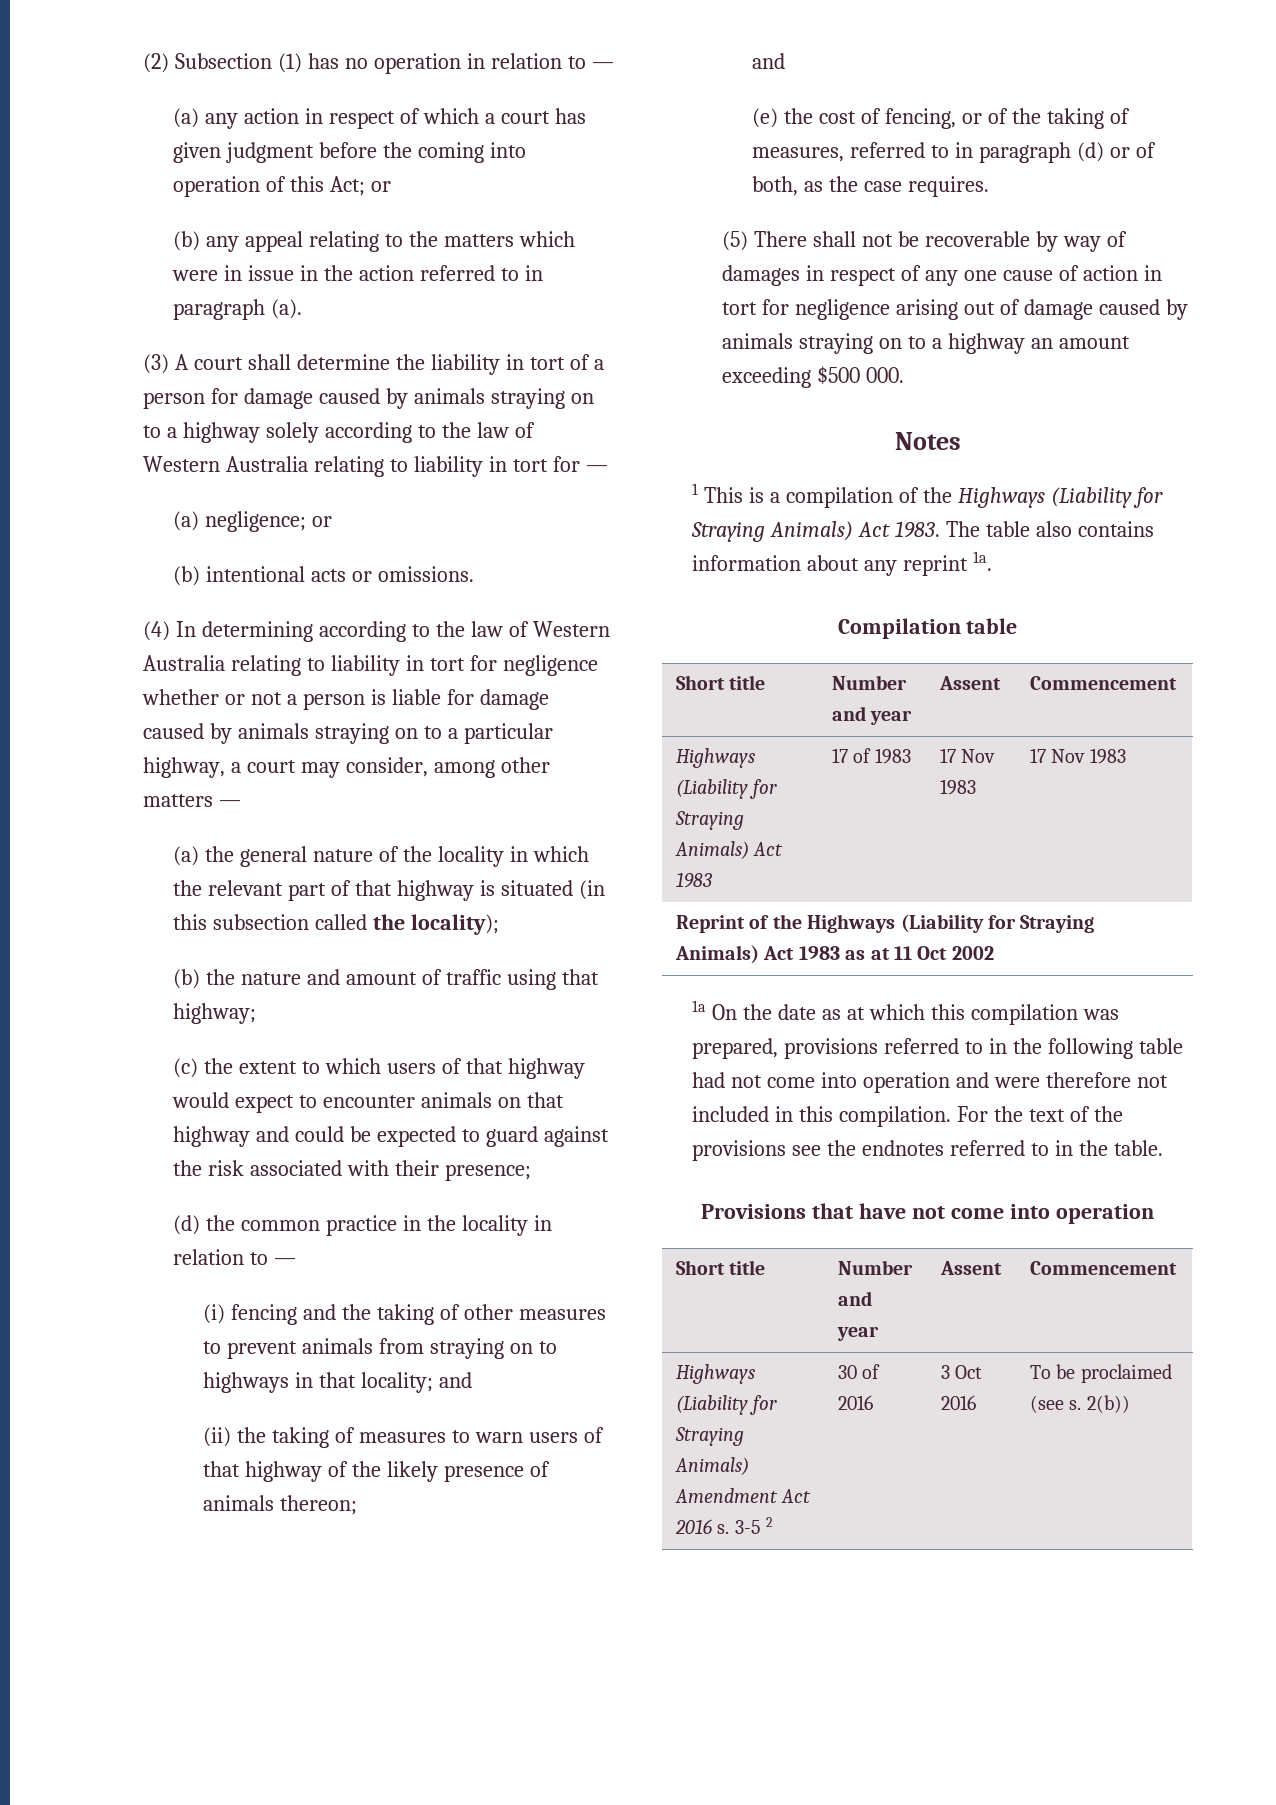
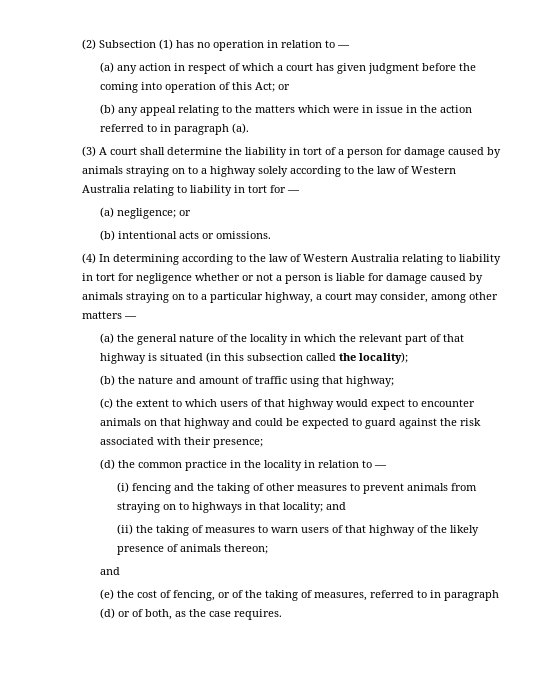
[722,231,1127,252] [722,265,1162,286] [722,299,1188,320] [722,333,1130,354] [722,366,905,388] [894,432,961,450] [692,483,1163,508] [691,521,1154,542] [692,551,992,576] [837,618,1018,639] [676,675,766,690] [832,675,908,690] [832,706,913,725] [939,676,1002,690] [1030,676,1178,690] [676,748,756,768] [676,779,778,799] [675,811,745,830] [675,841,784,859] [676,872,714,888] [832,748,911,764] [940,748,996,763] [940,779,977,795] [1030,748,1126,764] [676,914,1095,933] [675,945,994,964] [692,1000,1119,1025] [692,1038,1183,1059] [692,1072,1168,1093] [692,1106,1123,1127] [692,1140,1163,1161] [701,1203,1154,1224] [676,1260,766,1275] [838,1260,914,1275] [838,1291,873,1306] [837,1326,880,1341] [940,1261,1003,1275] [1030,1261,1178,1275] [676,1364,756,1384] [676,1395,778,1415] [675,1427,745,1446] [675,1457,750,1475] [675,1488,812,1503] [675,1517,774,1534] [838,1364,881,1379] [838,1395,874,1410] [941,1365,983,1379] [941,1395,977,1410] [1030,1364,1172,1383] [1030,1395,1130,1413] // (5) There shall not be recoverable by way of damages in respect of any one cause of action in tort for negligence arising out of damage caused by animals straying on to a highway an amount exceeding $500 000. // Notes // 1 This is a compilation of the Highways (Liability for Straying Animals) Act 1983. The table also contains information about any reprint 1a. // Compilation table // Short title | Number and year | Assent | Commencement // Highways (Liability for Straying Animals) Act 1983 | 17 of 1983 | 17 Nov 1983 | 17 Nov 1983 // Reprint of the Highways (Liability for Straying Animals) Act 1983 as at 11 Oct 2002 // 1a On the date as at which this compilation was prepared, provisions referred to in the following table had not come into operation and were therefore not included in this compilation. For the text of the provisions see the endnotes referred to in the table. // Provisions that have not come into operation // Short title | Number and year | Assent | Commencement // Highways (Liability for Straying Animals) Amendment Act 2016 s. 3-5 2 | 30 of 2016 | 3 Oct 2016 | To be proclaimed (see s. 2(b)) -> (282, 614) none

